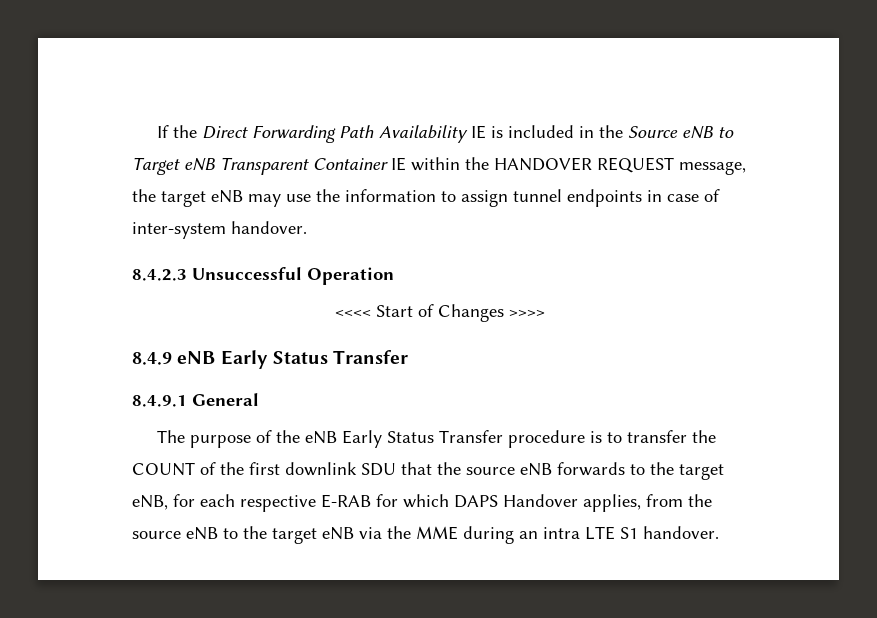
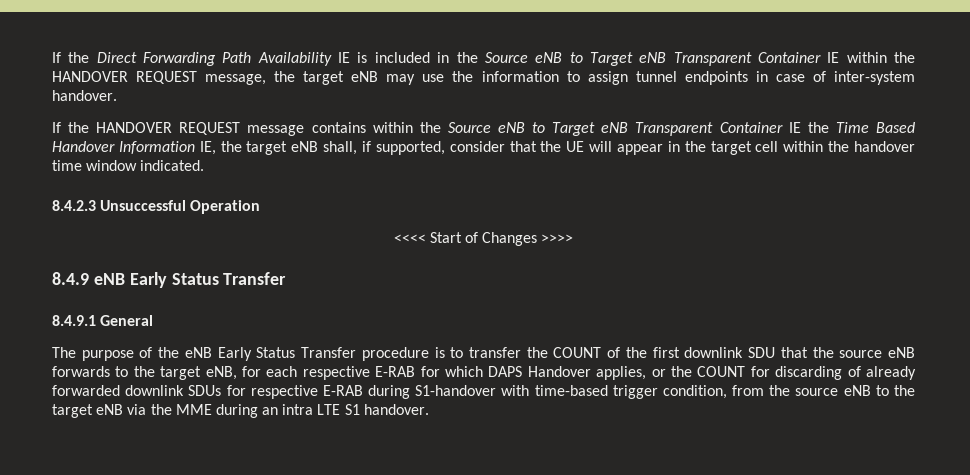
(307, 227) none -> [52,122,915,136] [52,141,916,155] [52,160,205,171] // If the HANDOVER REQUEST message contains within the Source eNB to Target eNB Transparent Container IE the Time Based Handover Information IE, the target eNB shall, if supported, consider that the UE will appear in the target cell within the handover time window indicated.
(641, 503) none -> [651,366,916,380] [52,385,727,399] or the COUNT for discarding of already forwarded downlink SDUs for respective E-RAB during S1-handover with time-based trigger condition,

